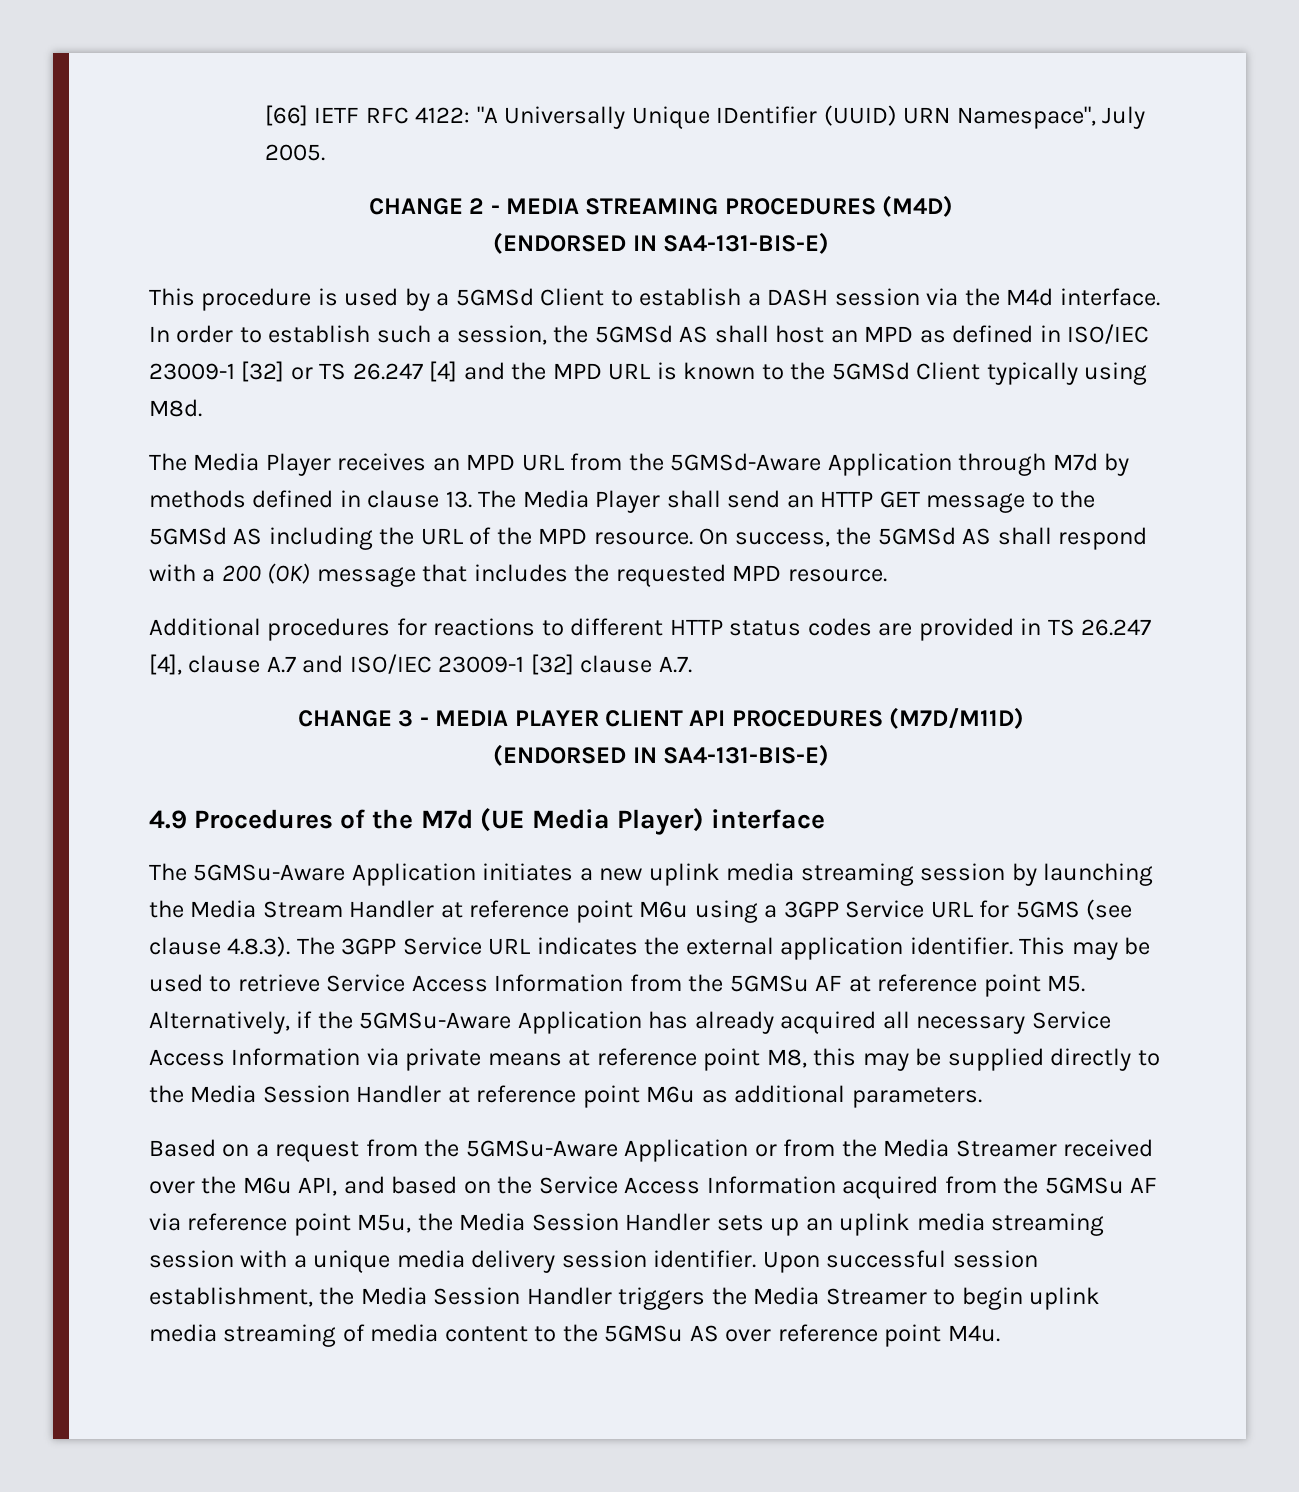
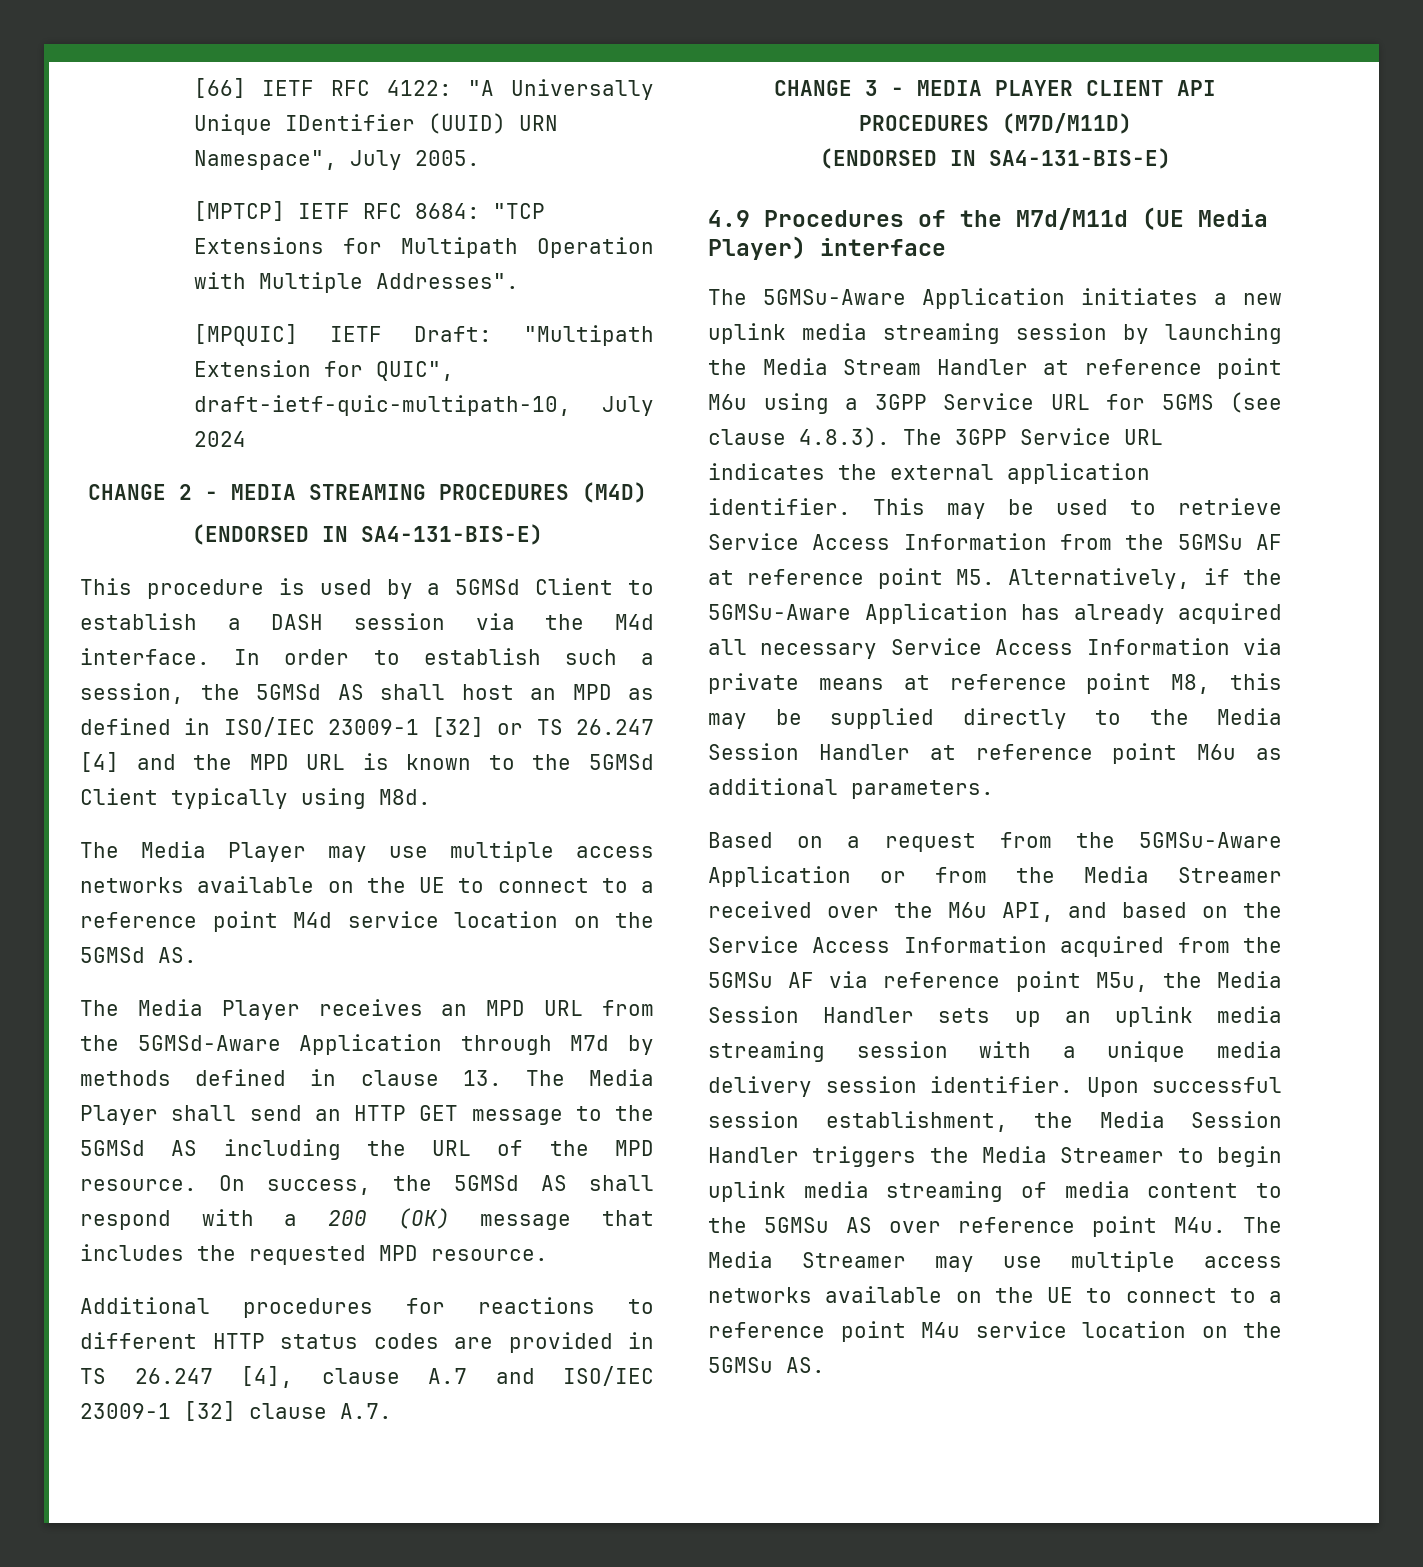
(325, 152) none -> [193,201,545,221] [193,237,654,258] [193,272,519,293] [193,324,654,346] [193,360,454,381] [193,395,654,416] [193,431,246,447] // [MPTCP] IETF RFC 8684: "TCP Extensions for Multipath Operation with Multiple Addresses". // [MPQUIC] IETF Draft: "Multipath Extension for QUIC", draft-ietf-quic-multipath-10, July 2024
(202, 408) none -> [80,841,654,862] [80,876,654,893] [80,911,654,932] [80,947,197,963] // The Media Player may use multiple access networks available on the UE to connect to a reference point M4d service location on the 5GMSd AS.
[420,809,473,829] M7d -> [1016,208,1128,230] M7d/M11d
(1000, 1333) none -> [1243,1217,1282,1233] [708,1251,1282,1272] [708,1286,1282,1303] [708,1321,1282,1342] [708,1357,825,1373] The Media Streamer may use multiple access networks available on the UE to connect to a reference point M4u service location on the 5GMSu AS.

